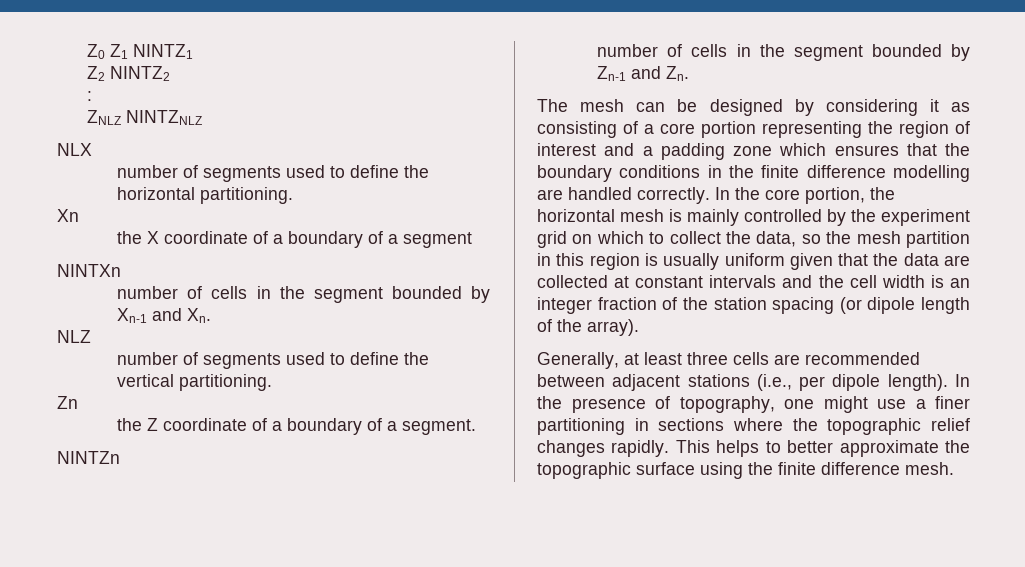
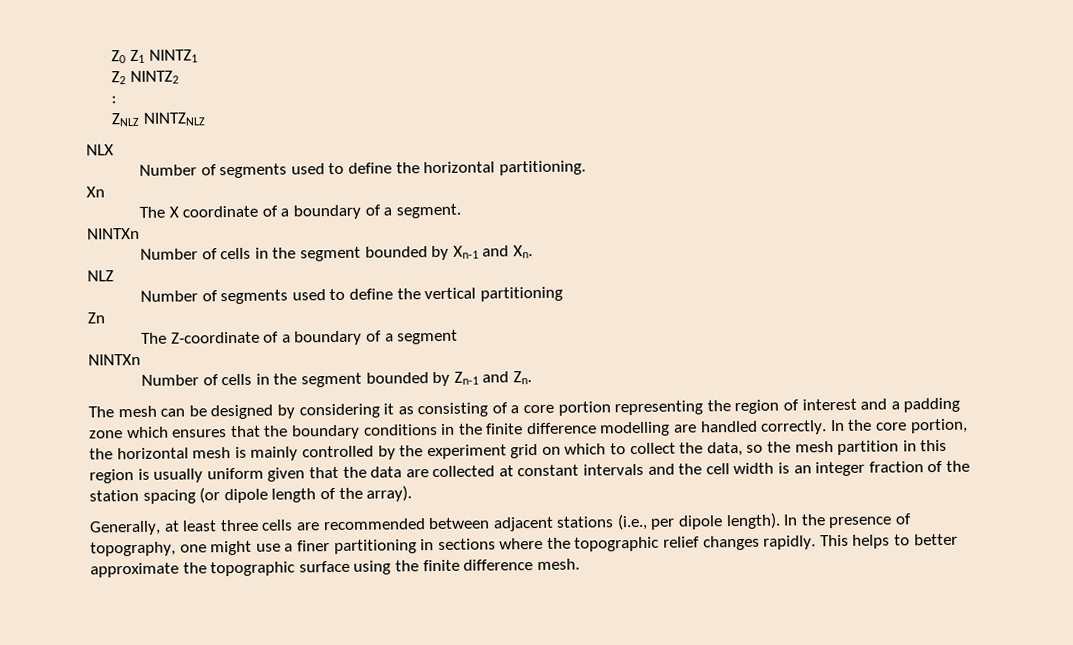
[117,165,179,178] number -> [138,164,197,176] Number
[117,231,143,244] the -> [138,206,165,218] The
[403,232,473,248] [57,264,121,277] [117,286,179,299] segment // NINTXn // number -> [395,203,461,219] [87,227,140,240] [139,248,198,260] segment. // NINTXn // Number
[117,352,179,365] number -> [139,290,198,302] Number
[179,374,273,391] partitioning. -> [479,286,563,302] partitioning
[117,418,477,435] [57,451,120,464] [597,44,659,57] the Z coordinate of a boundary of a segment. // NINTZn // number -> [140,329,459,346] [88,353,141,366] [140,374,199,386] The Z-coordinate of a boundary of a segment // NINTXn // Number

